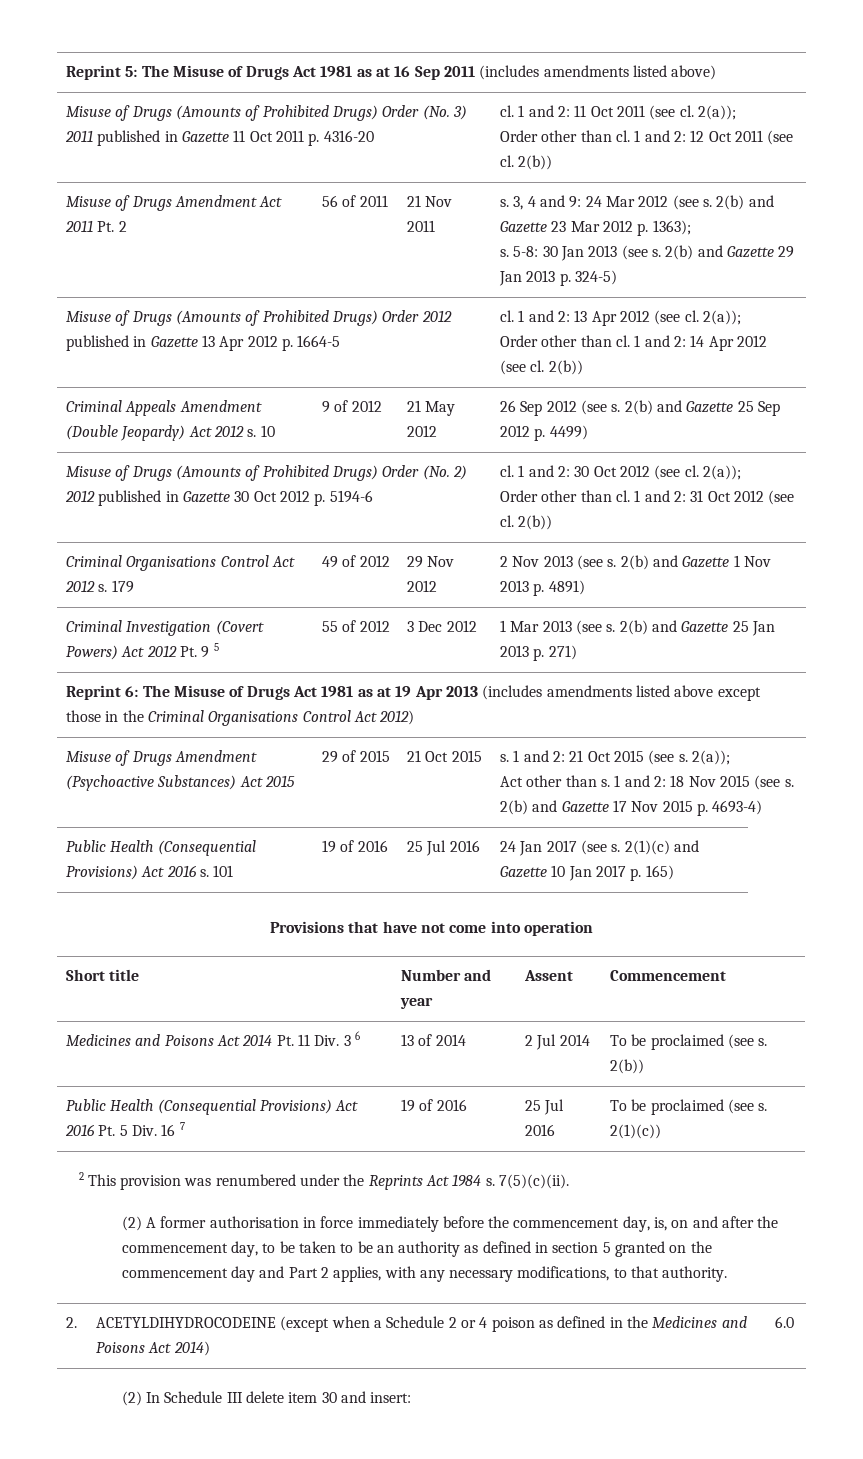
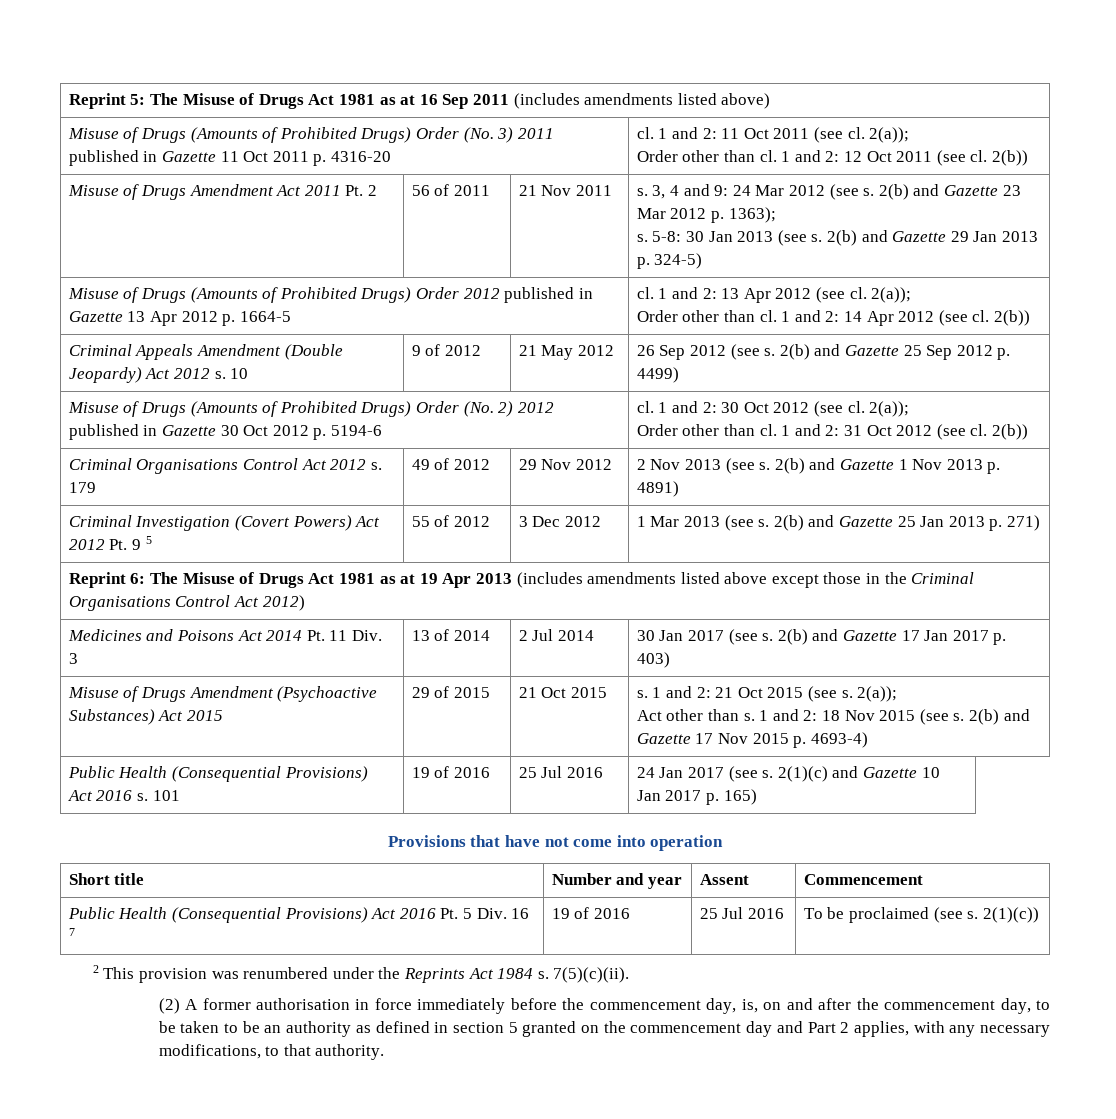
(415, 717) none -> [67,629,382,641] [68,653,78,664] [411,629,491,641] [518,629,595,641] [636,629,1007,645] [636,652,670,668] // Medicines and Poisons Act 2014 Pt. 11 Div. 3 | 13 of 2014 | 2 Jul 2014 | 30 Jan 2017 (see s. 2(b) and Gazette 17 Jan 2017 p. 403)
[66,1031,361,1046] [401,1034,466,1046] [525,1034,590,1050] [610,1034,768,1050] [610,1059,645,1074] // Medicines and Poisons Act 2014 Pt. 11 Div. 3 6 | 13 of 2014 | 2 Jul 2014 | To be proclaimed (see s. 2(b)) -> (923, 879) none
[66,1317,78,1328] [96,1316,747,1332] [96,1341,210,1356] [775,1316,795,1328] [121,1391,412,1406] // 2. | ACETYLDIHYDROCODEINE (except when a Schedule 2 or 4 poison as defined in the Medicines and Poisons Act 2014) | 6.0 // (2) In Schedule III delete item 30 and insert: -> (385, 1052) none

